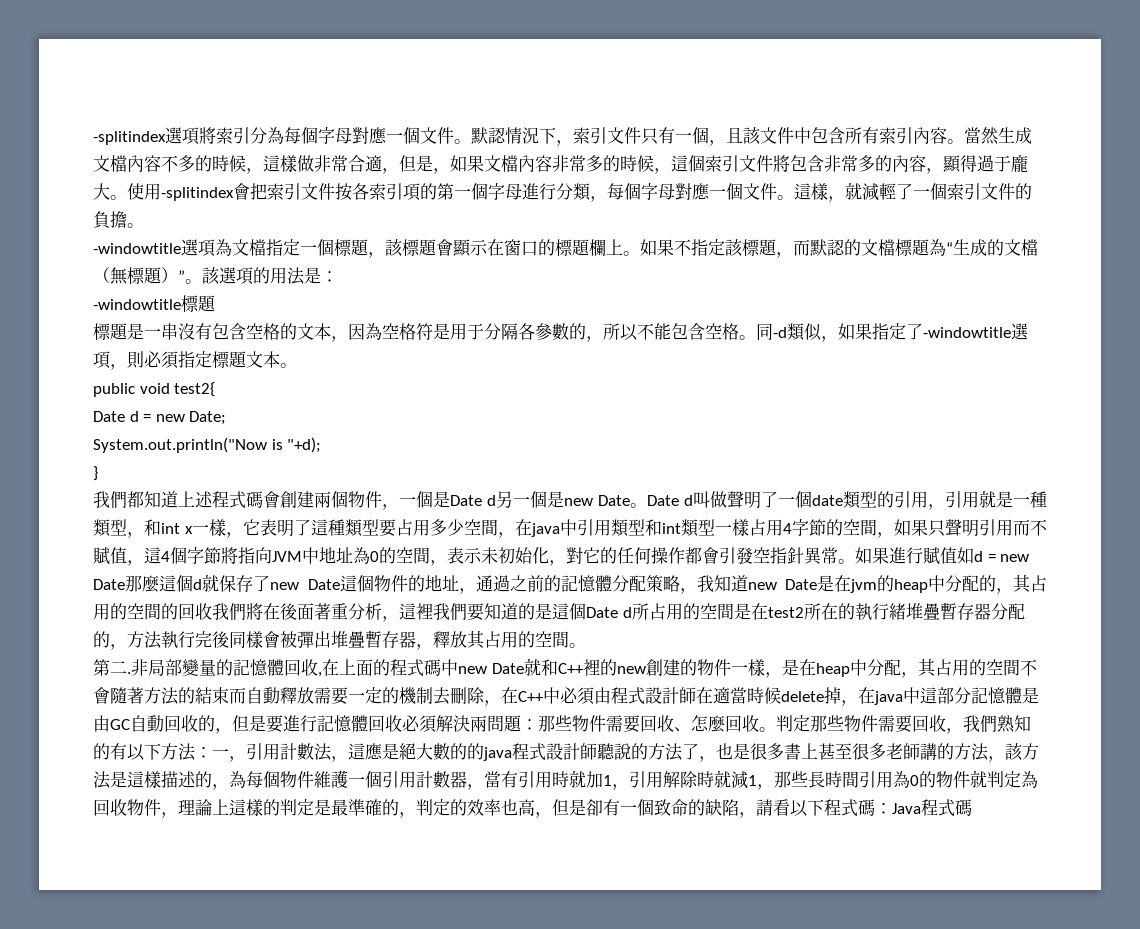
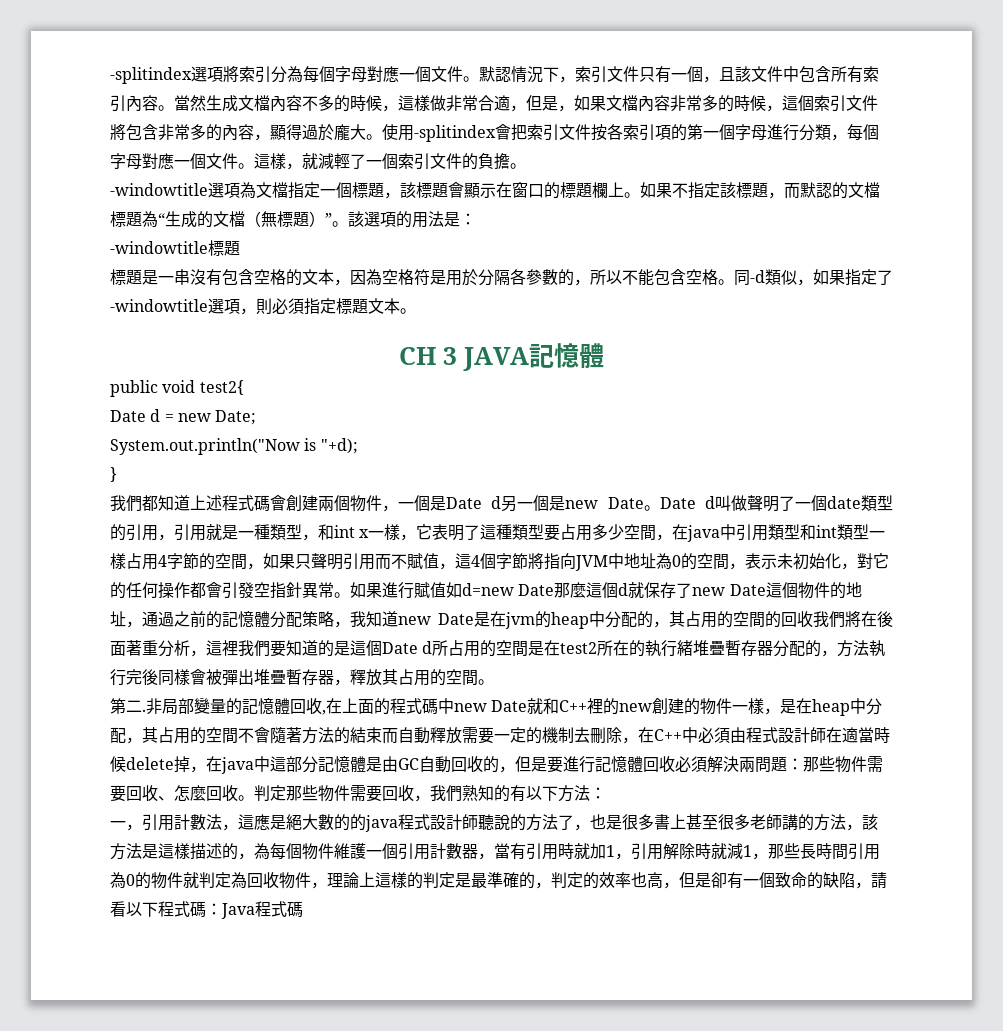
[994,155,1011,172] 于 -> [318,124,334,141] 於
[467,323,484,340] 于 -> [462,269,478,286] 於
(297, 365) none -> [399,343,604,371] // CH 3 JAVA記憶體
[974,551,1030,562] d = new -> [462,583,514,596] d=new
(212, 752) none -> (606, 793) //

